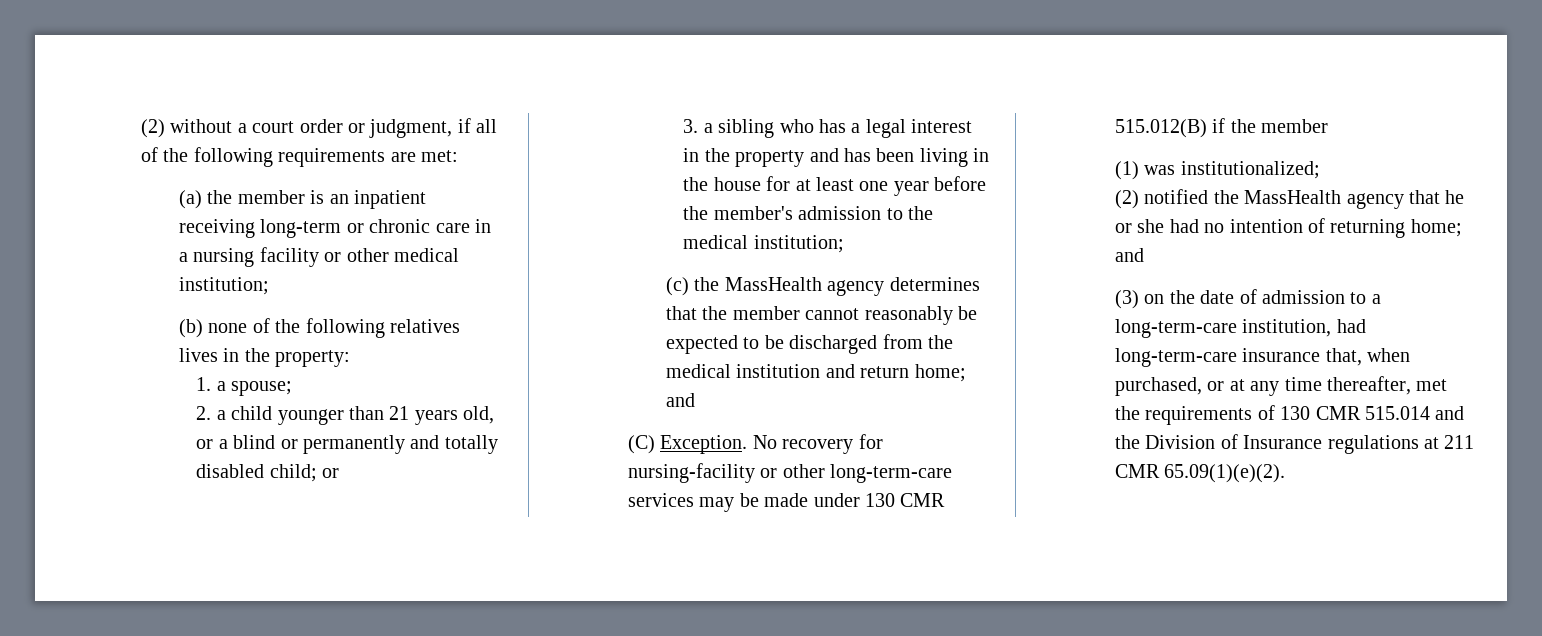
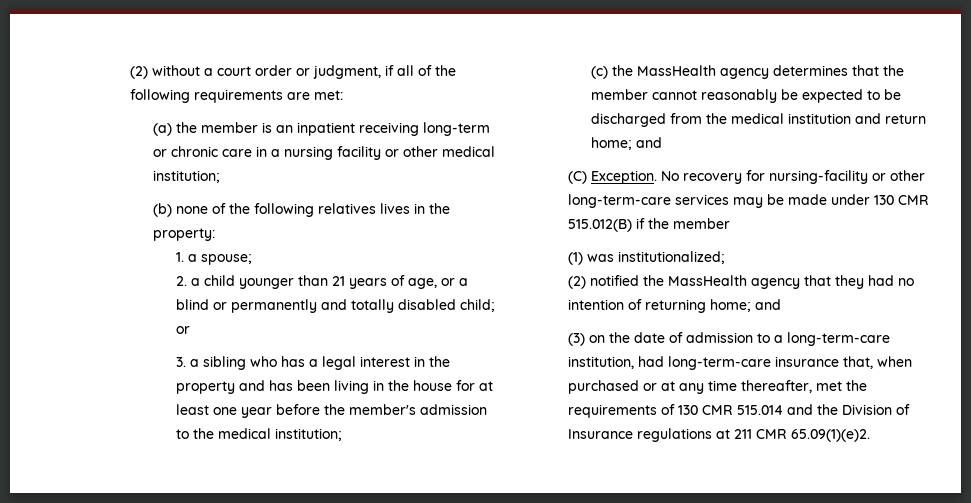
[463,406,495,424] old, -> [390,275,437,289] of age,
[1445,190,1465,204] [1114,219,1165,233] he or she -> [835,275,865,289] they
[1114,377,1202,396] purchased, -> [568,380,640,394] purchased
[1164,464,1286,483] 65.09(1)(e)(2). -> [791,429,871,442] 65.09(1)(e)2.

